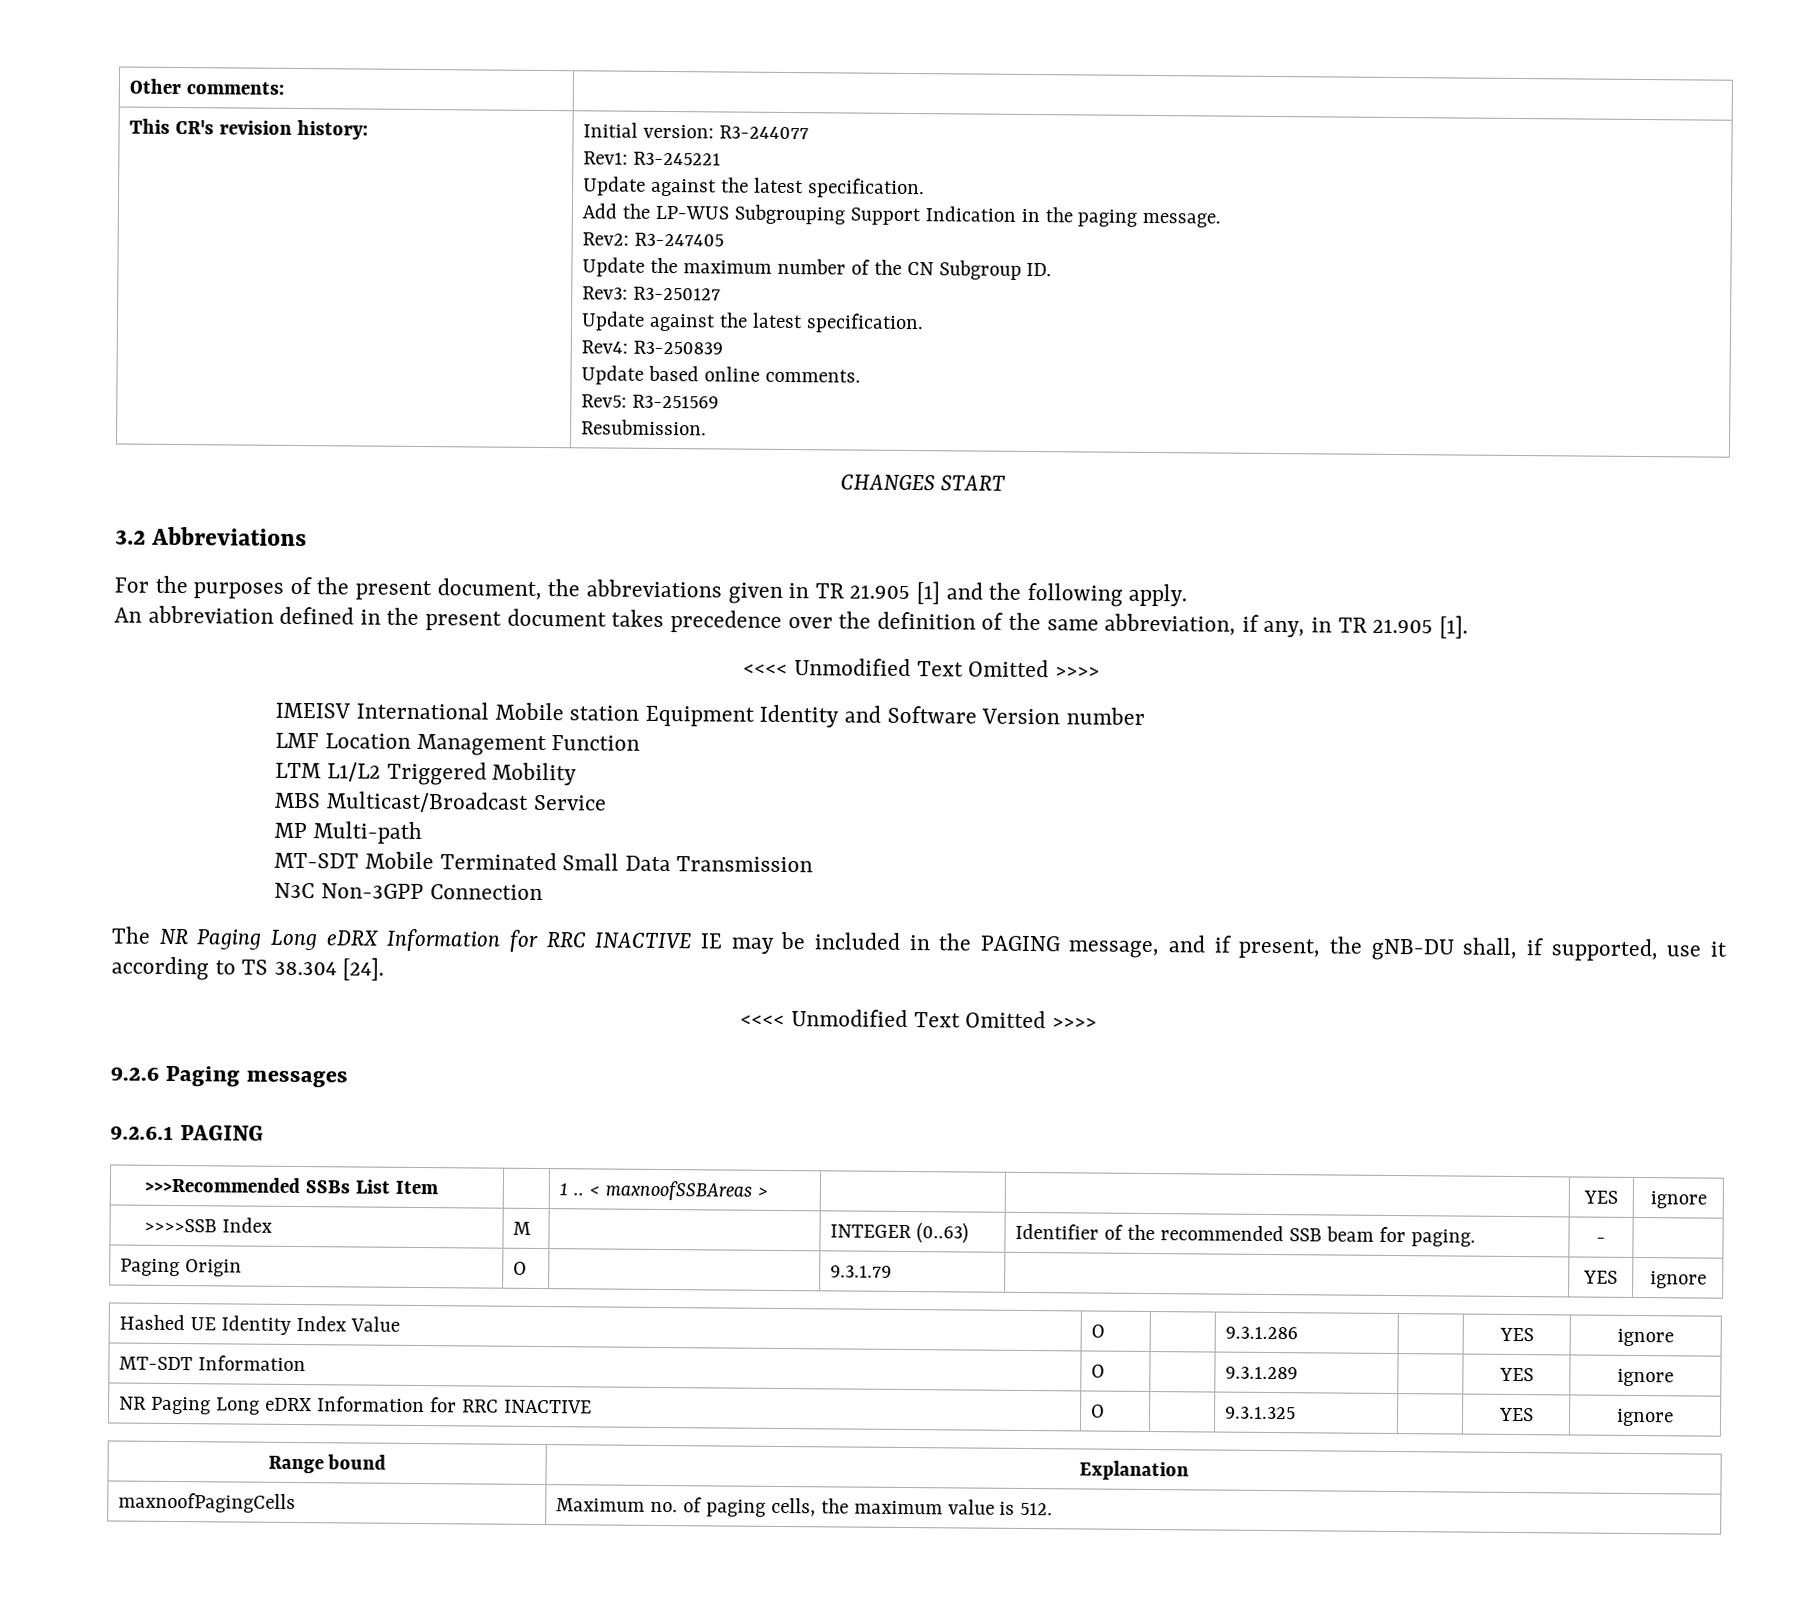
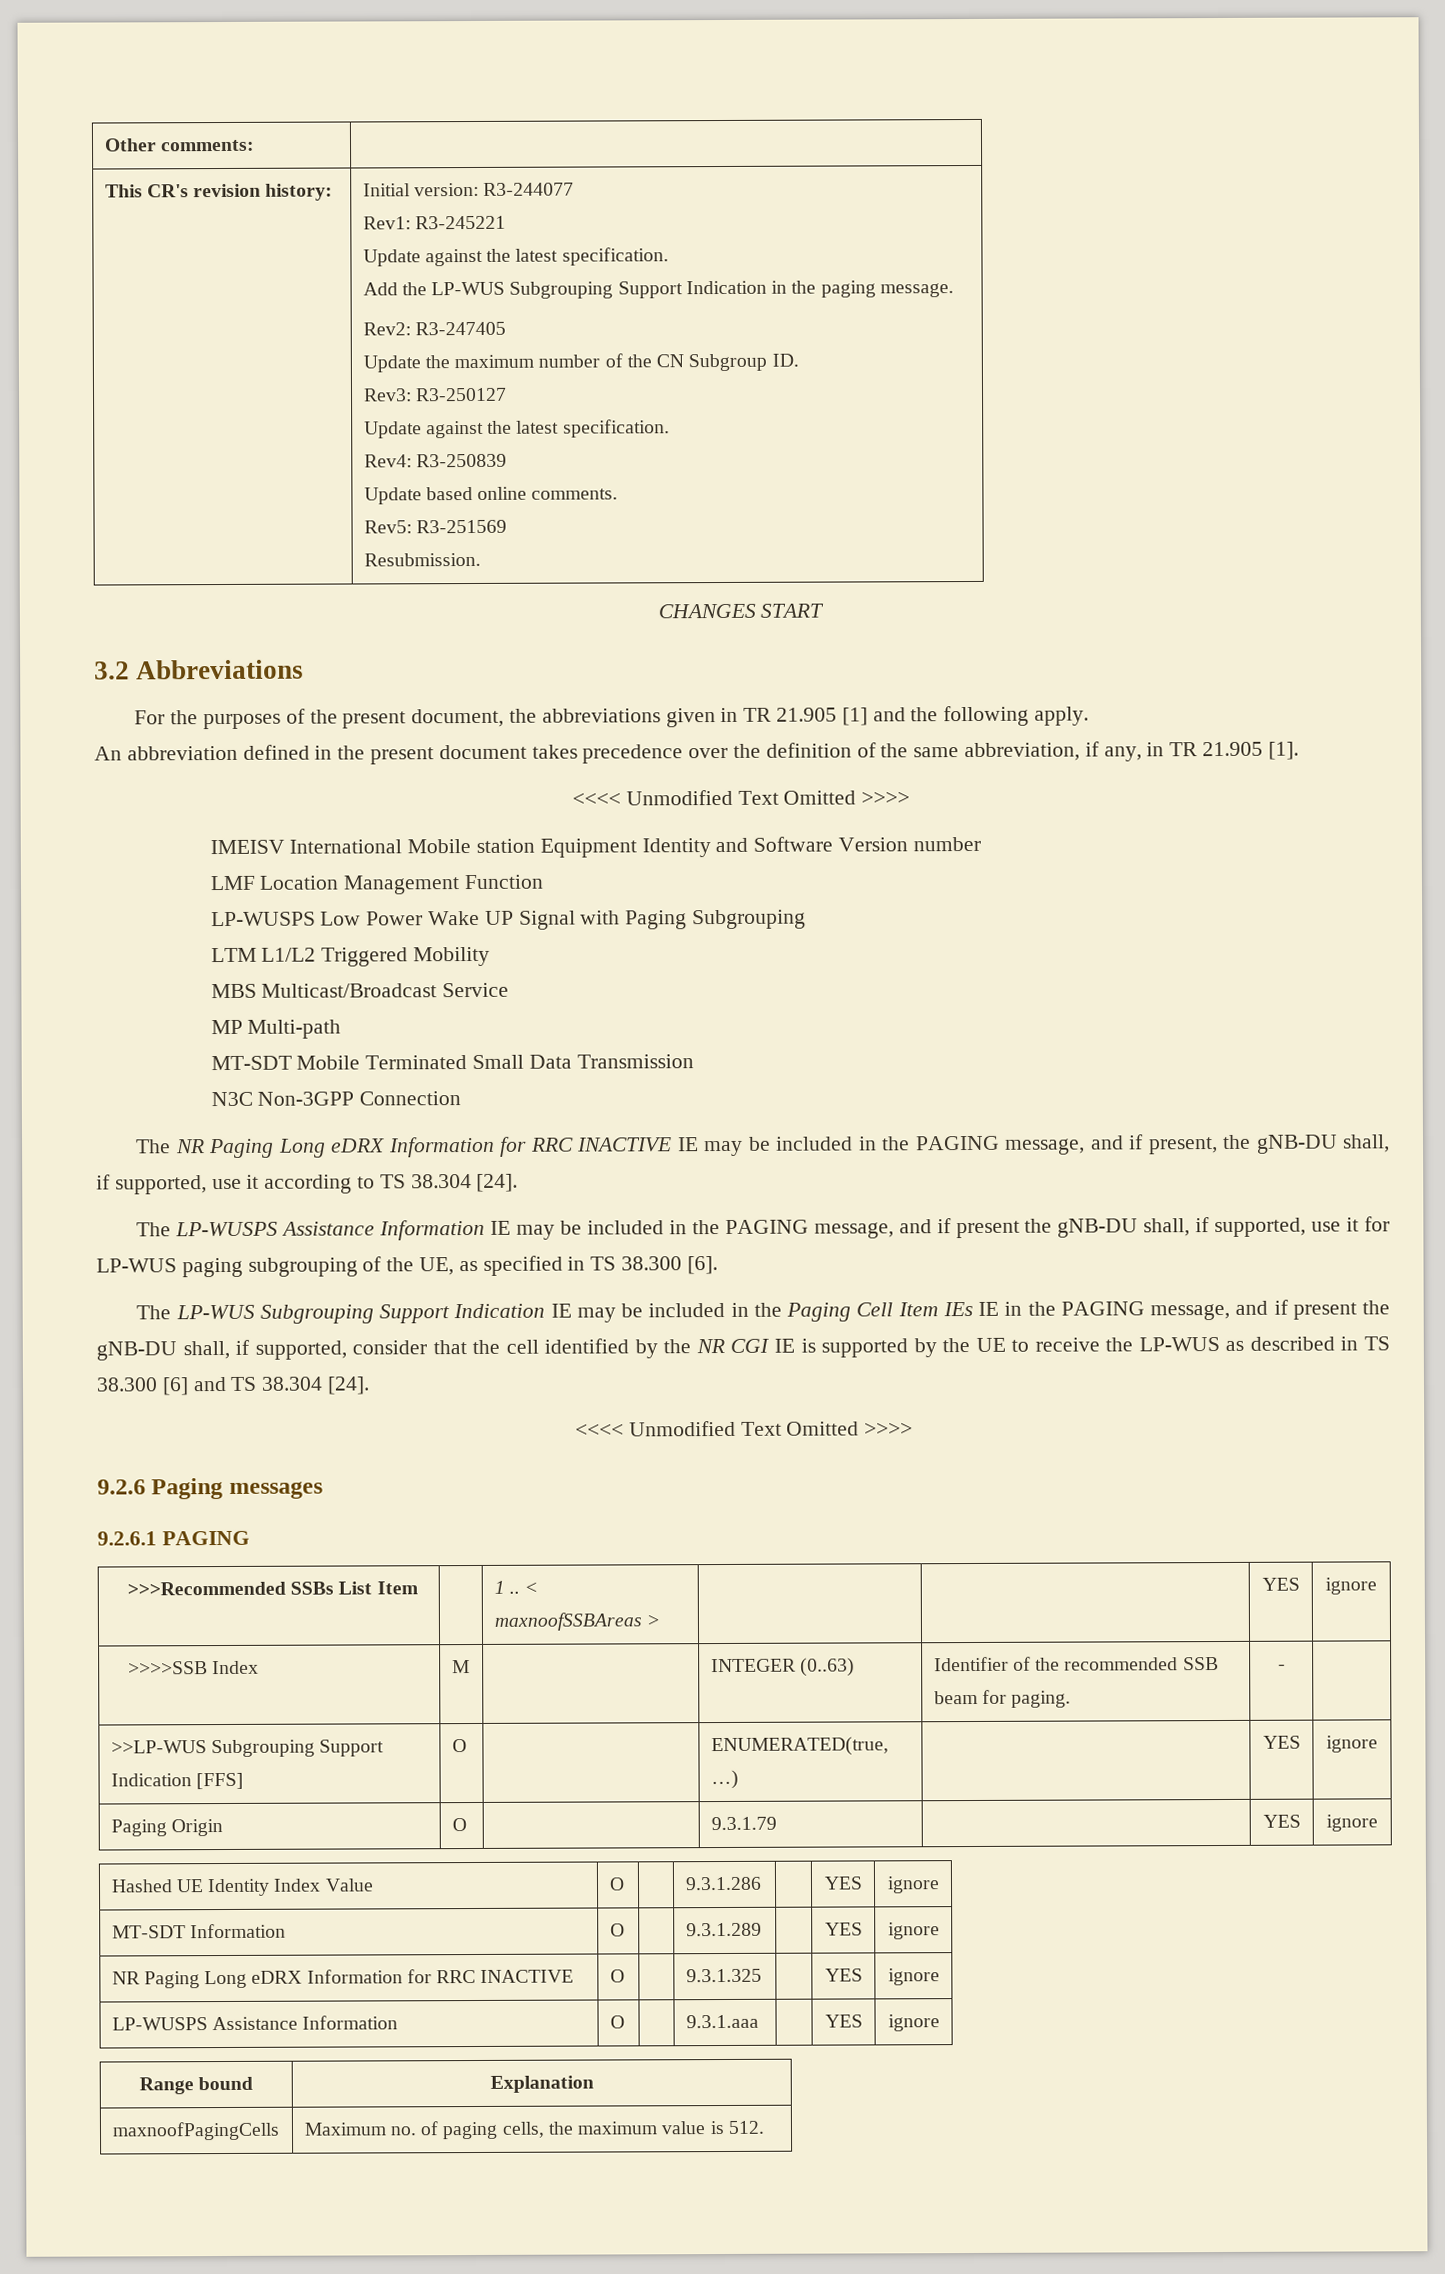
(641, 743) none -> [210,909,807,930] // LP-WUSPS Low Power Wake UP Signal with Paging Subgrouping
(385, 969) none -> [136,1216,1390,1241] [96,1255,718,1278] [136,1299,1390,1324] [96,1336,1390,1361] [96,1376,371,1396] // The LP-WUSPS Assistance Information IE may be included in the PAGING message, and if present the gNB-DU shall, if supported, use it for LP-WUS paging subgrouping of the UE, as specified in TS 38.300 [6]. // The LP-WUS Subgrouping Support Indication IE may be included in the Paging Cell Item IEs IE in the PAGING message, and if present the gNB-DU shall, if supported, consider that the cell identified by the NR CGI IE is supported by the UE to receive the LP-WUS as described in TS 38.300 [6] and TS 38.304 [24].
(1606, 1240) none -> [110,1739,385,1758] [110,1772,244,1790] [451,1739,467,1753] [710,1736,889,1757] [710,1769,739,1790] [1262,1735,1301,1749] [1326,1735,1378,1753] // >>LP-WUS Subgrouping Support Indication [FFS] | O | | ENUMERATED(true, …) | | YES | ignore
(1674, 1417) none -> [111,2015,399,2031] [609,2015,625,2029] [685,2014,759,2029] [824,2014,863,2028] [887,2014,940,2032] // LP-WUSPS Assistance Information | O | | 9.3.1.aaa | | YES | ignore

